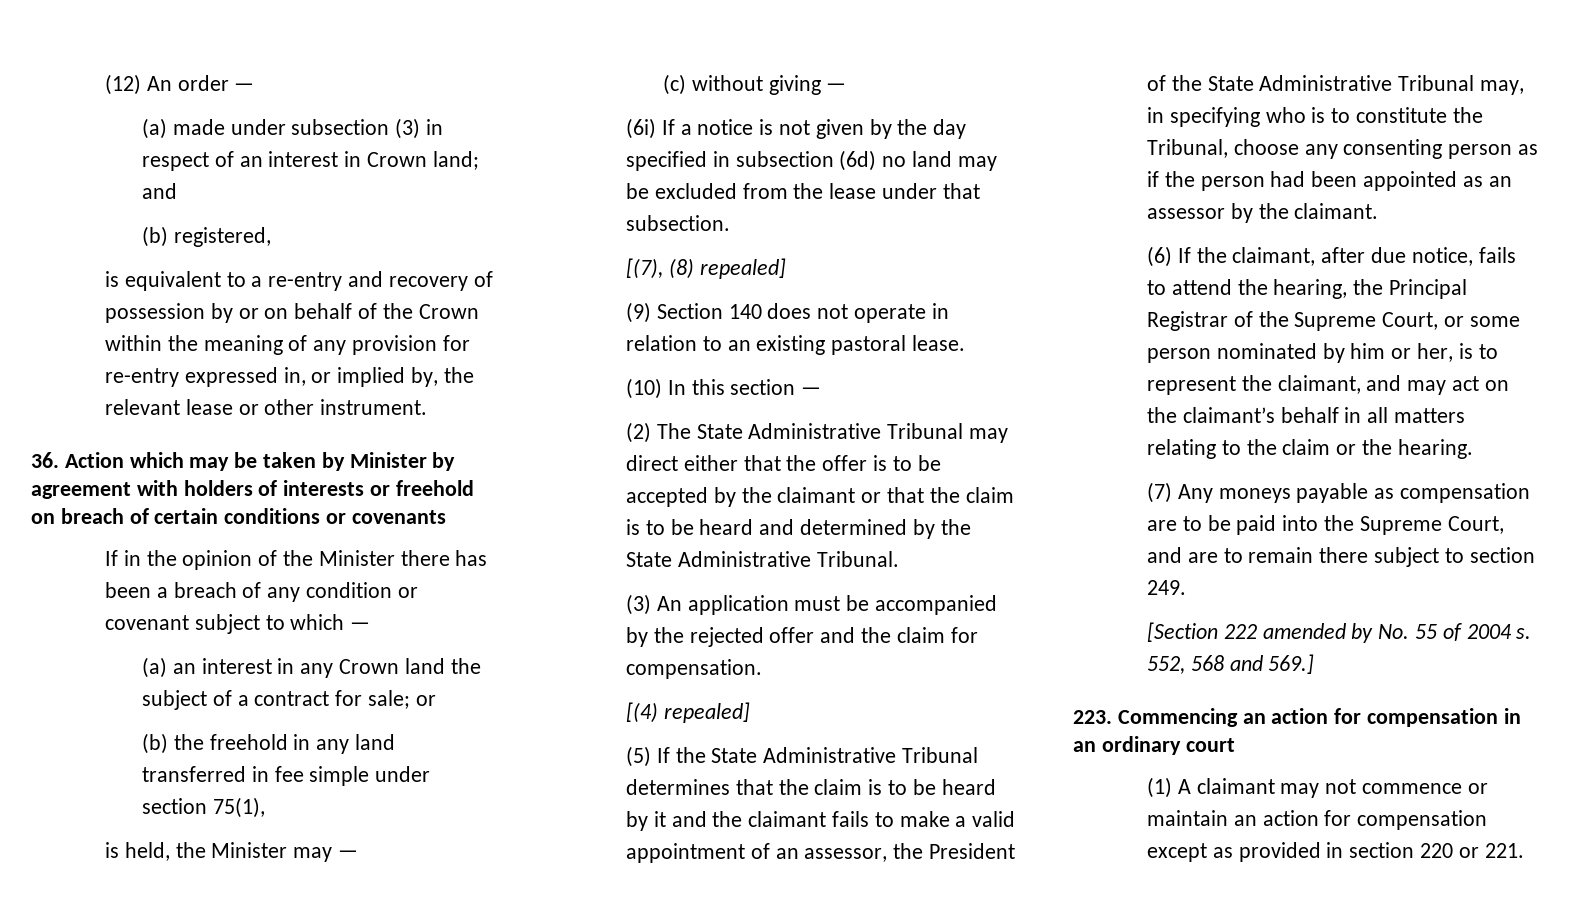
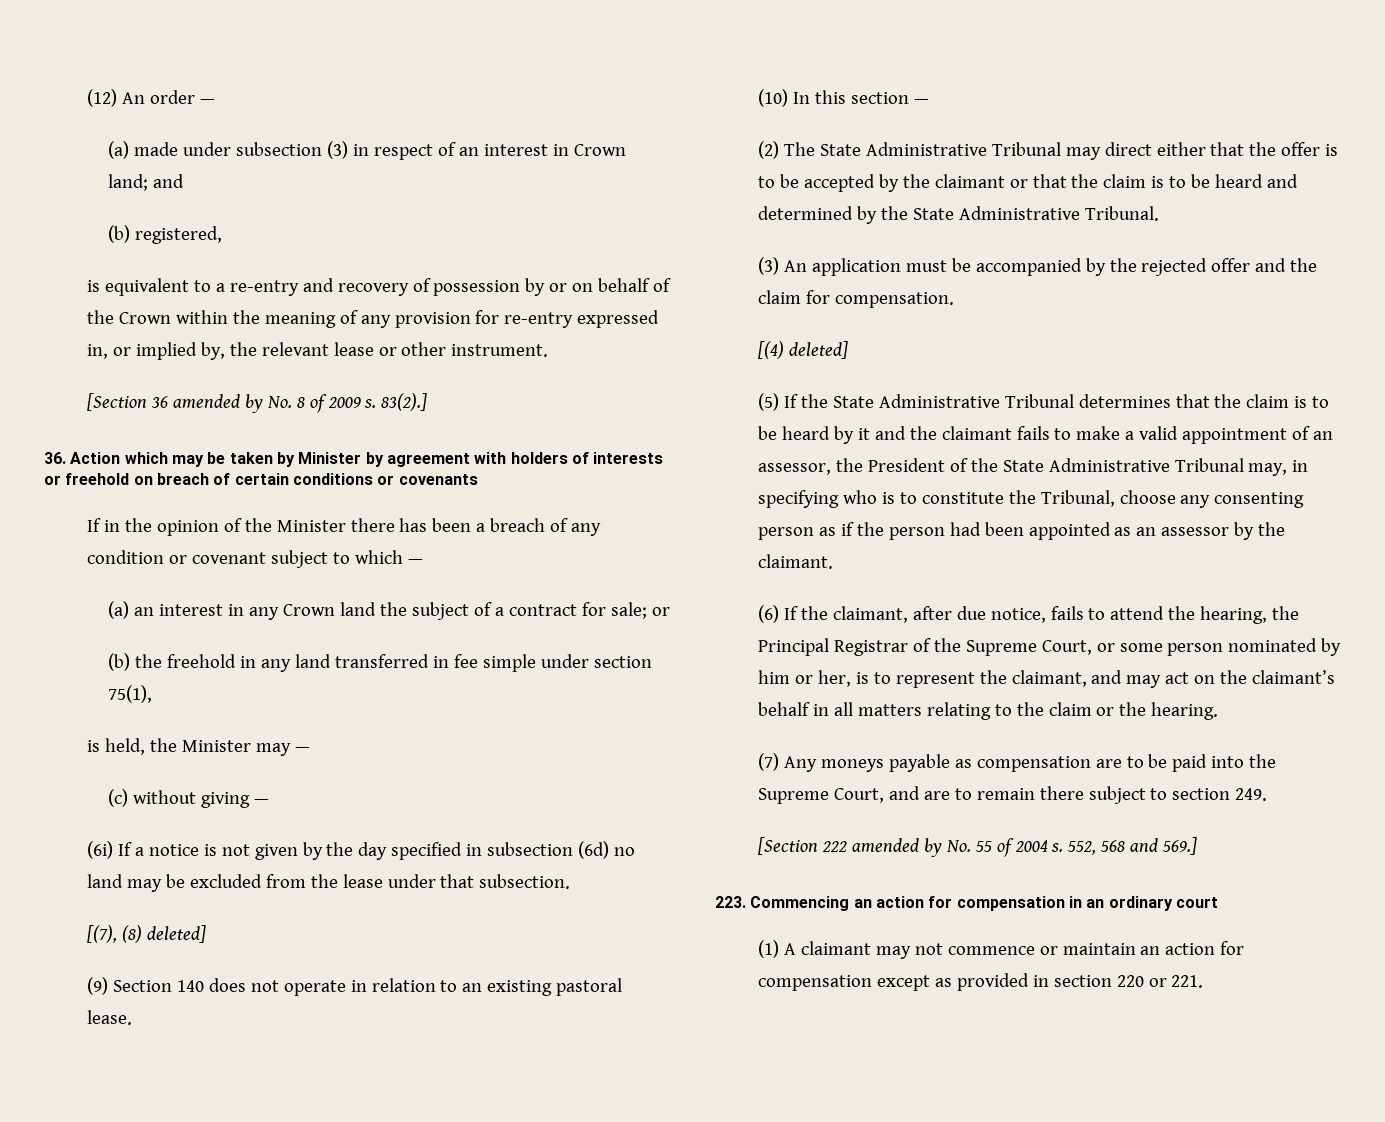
(428, 407) none -> [86,393,428,413] // [Section 36 amended by No. 8 of 2009 s. 83(2).]
[699,258,786,279] repealed] -> [146,925,206,943] deleted]
[663,702,750,723] repealed] -> [788,341,848,359] deleted]

